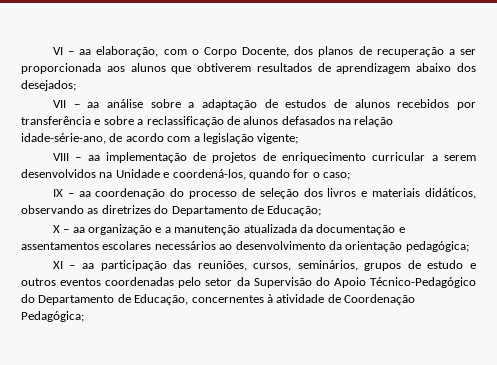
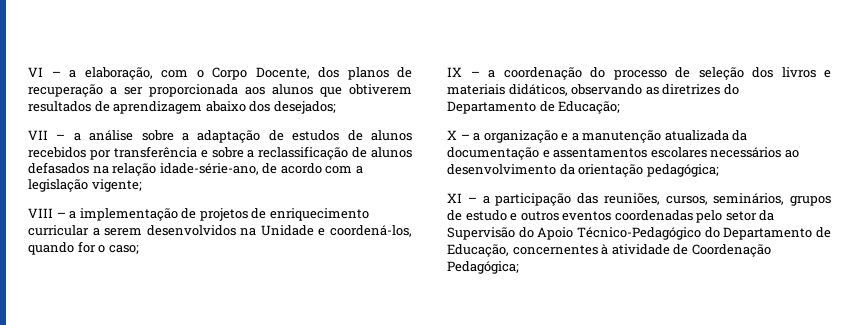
[79,49,92,55] aa -> [69,70,76,78] a
[87,102,100,108] aa -> [73,133,81,141] a
[87,155,100,161] aa -> [69,211,77,219] a
[78,191,91,197] aa -> [488,70,495,78] a
[72,227,85,233] aa -> [473,133,481,141] a
[82,263,95,269] aa -> [482,196,490,204] a

